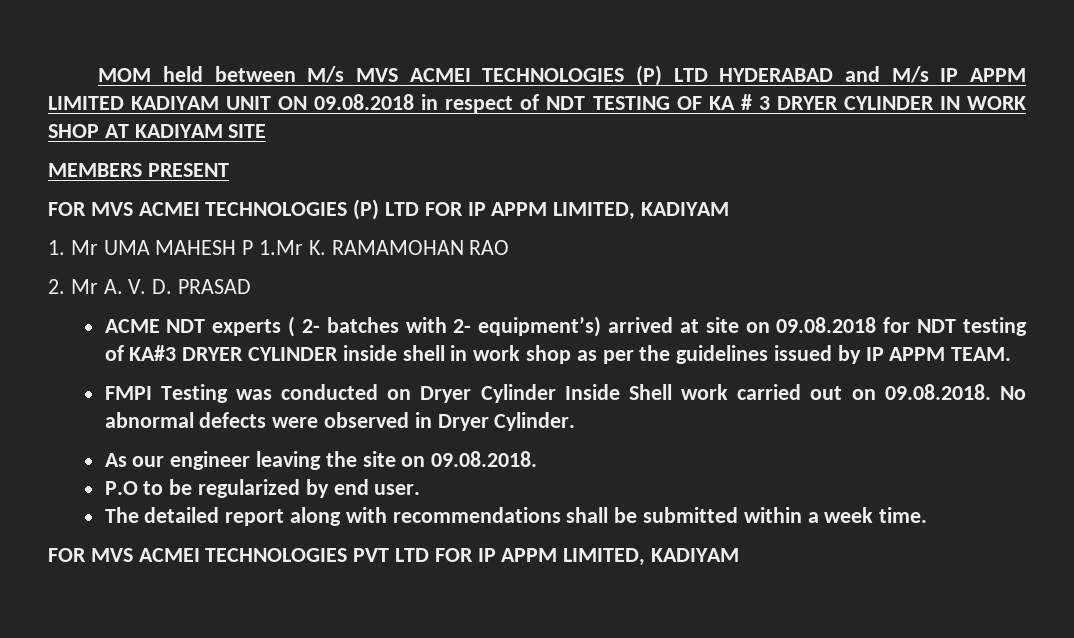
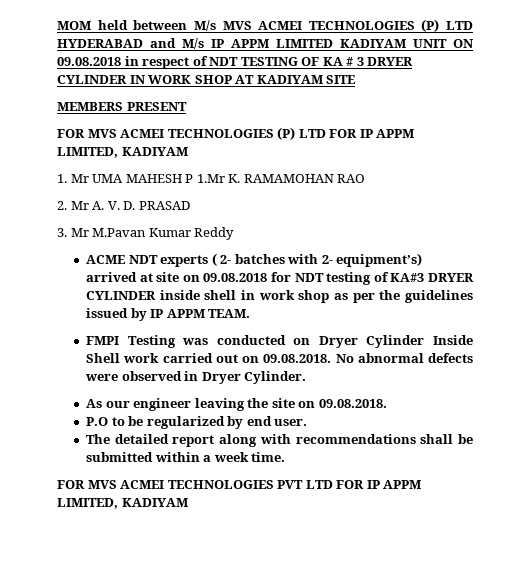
(252, 286) none -> [57,227,235,240] // 3. Mr M.Pavan Kumar Reddy

